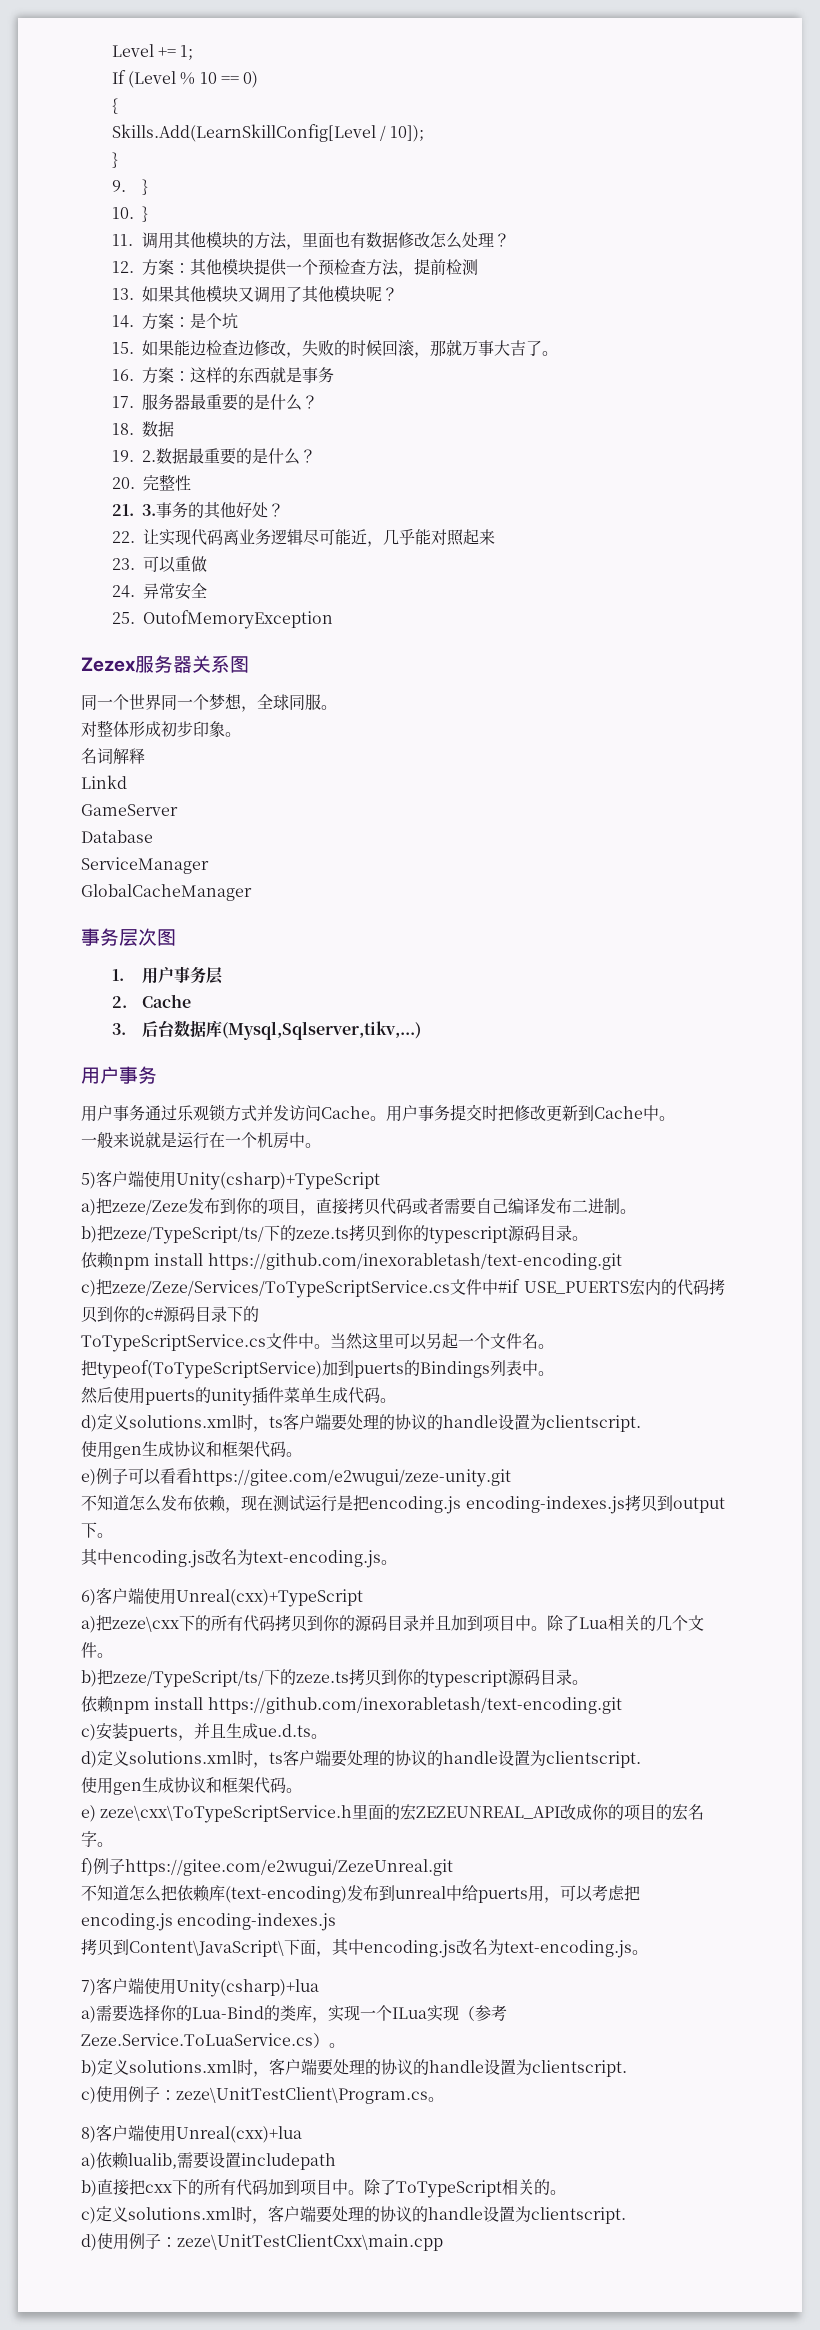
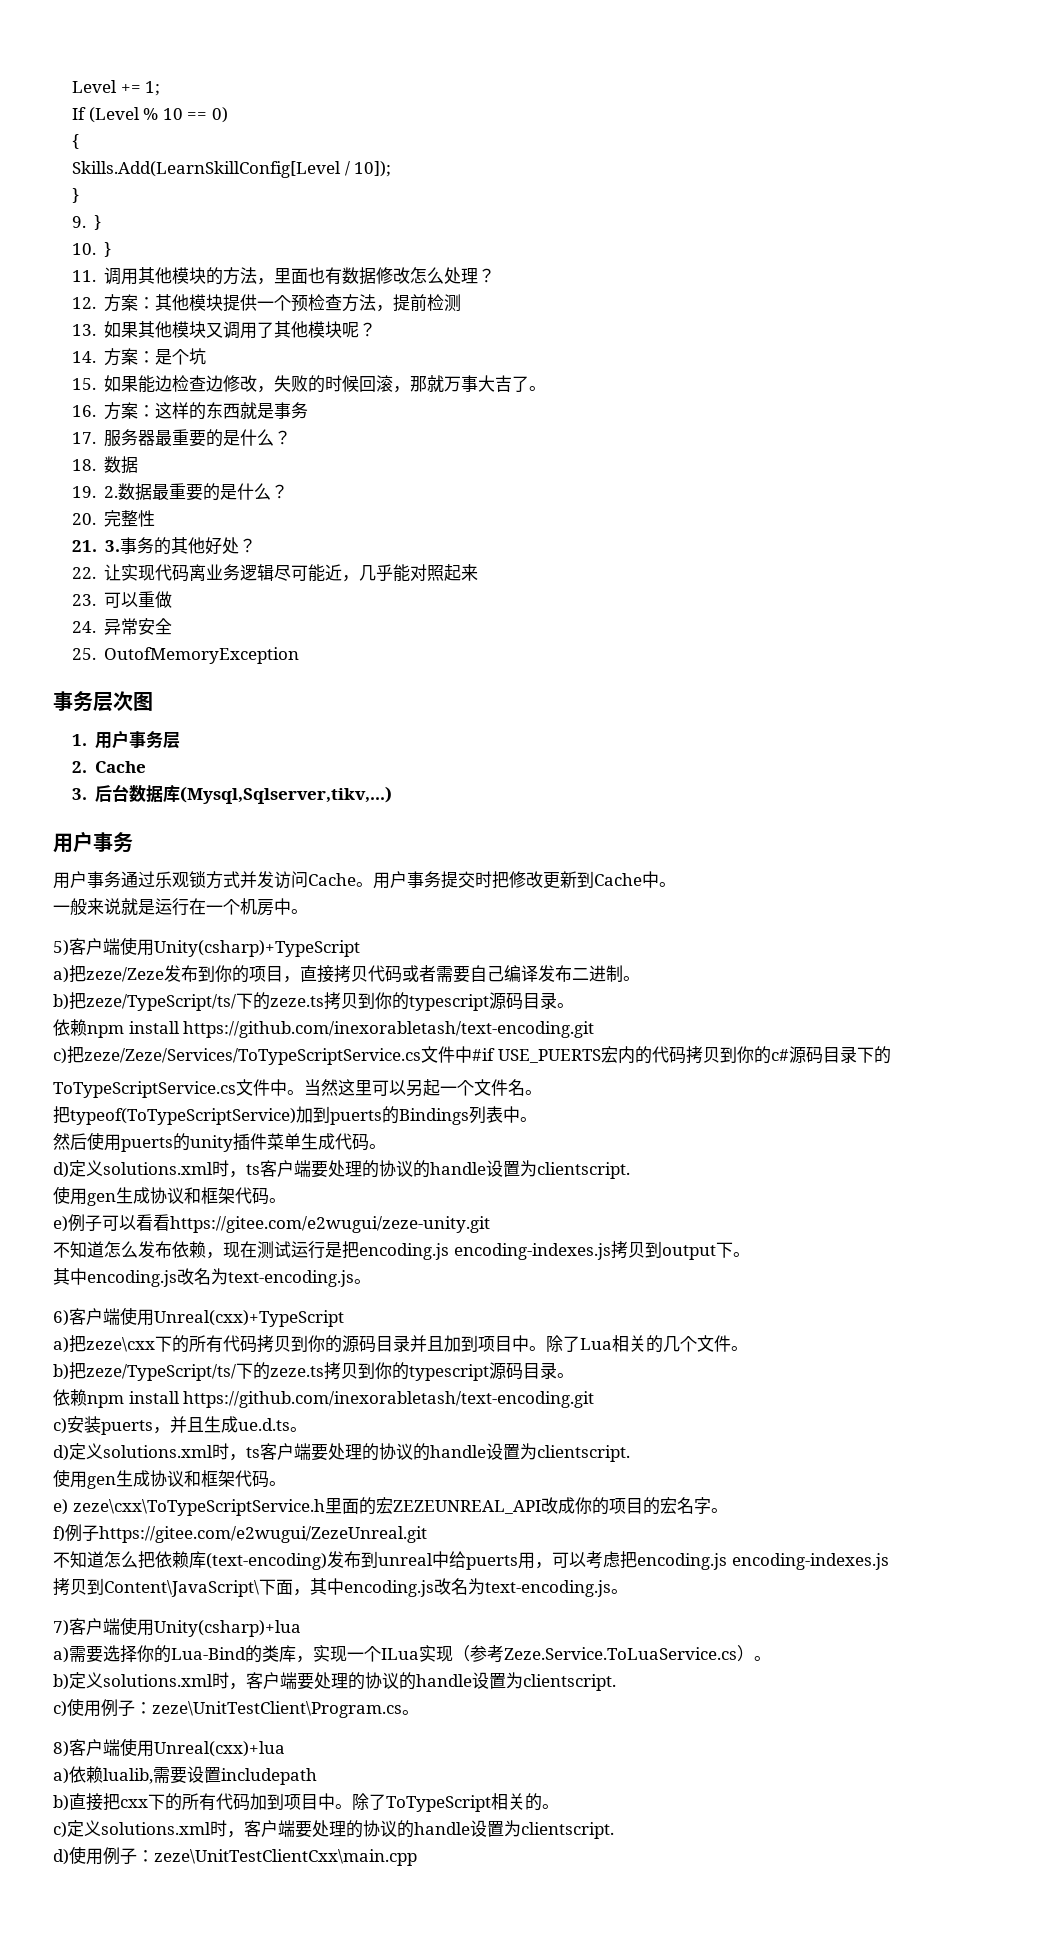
[81,655,249,673] [81,693,337,712] [81,720,241,737] [81,748,145,764] [81,775,127,789] [81,804,178,816] [81,830,153,843] [81,857,209,874] [81,884,252,901] // Zezex服务器关系图 // 同一个世界同一个梦想，全球同服。 // 对整体形成初步印象。 // 名词解释 // Linkd // GameServer // Database // ServiceManager // GlobalCacheManager -> (300, 655) none

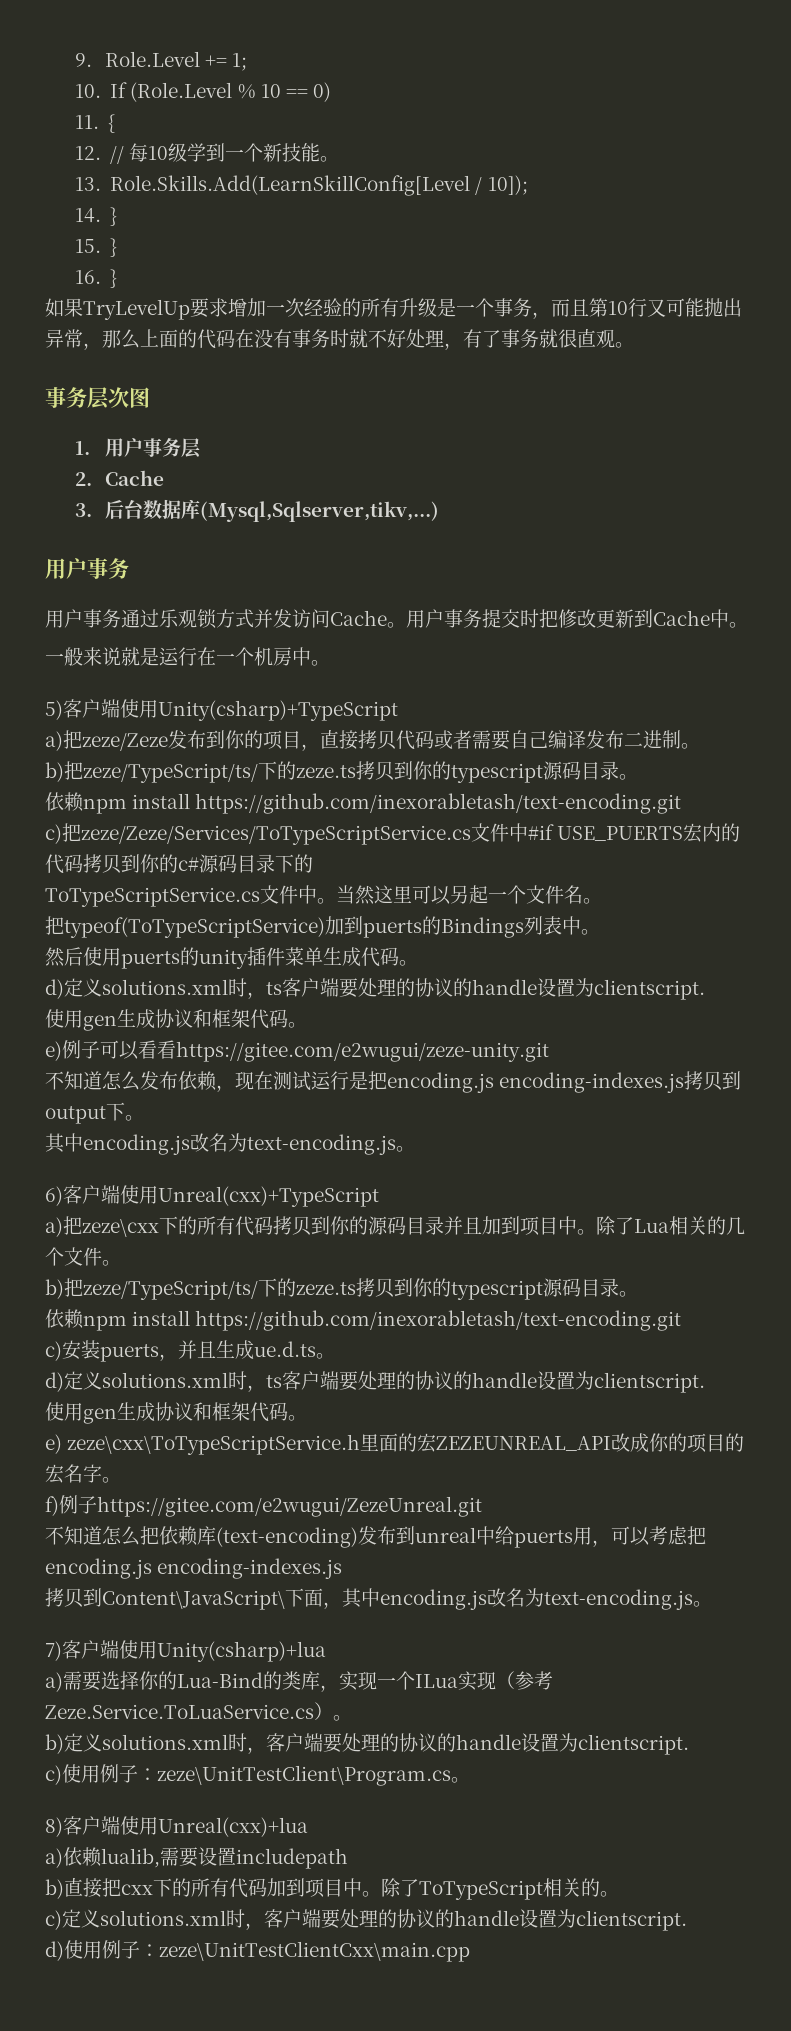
[71,80,117,93] Level -> [74,51,200,67] 9. Role.Level
[71,107,140,123] If (Level -> [74,82,233,102] 10. If (Role.Level
(228, 115) none -> [74,115,99,129] 11.
[71,161,341,178] Skills.Add(LearnSkillConfig[Level -> [74,143,340,164] [74,175,471,196] 12. // 每10级学到一个新技能。 // 13. Role.Skills.Add(LearnSkillConfig[Level
[71,188,79,203] [71,215,102,230] [71,242,112,257] [71,267,496,285] [71,294,462,312] [71,321,377,339] [71,348,207,366] [71,375,547,393] [71,402,309,420] [71,429,292,447] [71,456,139,474] [71,483,289,501] [71,510,156,527] [71,537,257,555] [71,564,479,582] [71,591,173,608] [71,618,173,635] [71,647,300,664] } // 9. } // 10. } // 11.调用其他模块的方法，里面也有数据修改怎么处理？ // 12.方案：其他模块提供一个预检查方法，提前检测 // 13.如果其他模块又调用了其他模块呢？ // 14.方案：是个坑 // 15.如果能边检查边修改，失败的时候回滚，那就万事大吉了。 // 16.方案：这样的东西就是事务 // 17.服务器最重要的是什么？ // 18.数据 // 19. 2.数据最重要的是什么？ // 20.完整性 // 21. 3.事务的其他好处？ // 22.让实现代码离业务逻辑尽可能近，几乎能对照起来 // 23.可以重做 // 24.异常安全 // 25. OutofMemoryException -> [74,207,118,226] [74,238,118,257] [74,269,118,288] [45,298,742,320] [45,329,634,350] 14. } // 15. } // 16. } // 如果TryLevelUp要求增加一次经验的所有升级是一个事务，而且第10行又可能抛出异常，那么上面的代码在没有事务时就不好处理，有了事务就很直观。

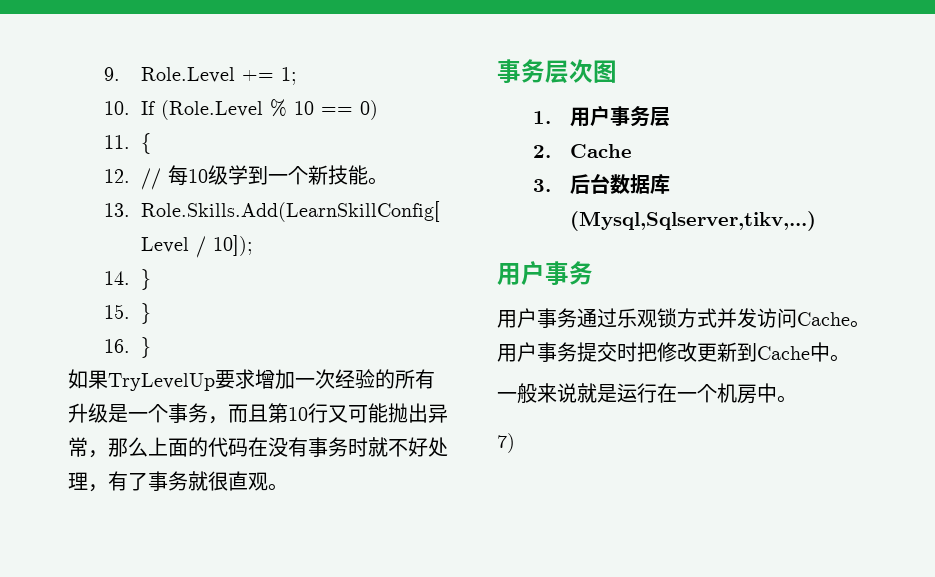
[45,699,398,721] [45,730,700,751] [45,761,638,783] [45,792,682,814] [45,823,741,845] [45,854,313,874] [45,885,602,907] [45,916,600,938] [45,947,418,969] [45,978,705,1000] [45,1009,307,1031] [45,1040,549,1062] [45,1071,742,1093] [45,1102,144,1124] [45,1133,415,1155] [45,1185,379,1207] [45,1216,745,1237] [45,1247,121,1266] [45,1278,638,1300] [45,1309,682,1331] [45,1340,335,1362] [45,1371,705,1393] [45,1402,307,1424] [45,1433,745,1455] [45,1464,121,1484] [45,1495,482,1517] [45,1526,706,1548] [45,1558,343,1579] [45,1588,712,1610] [45,1640,326,1662] [45,1671,553,1692] [45,1702,352,1721] [45,1733,689,1755] [45,1764,470,1786] [45,1816,308,1837] [45,1847,348,1869] [45,1878,619,1900] [45,1909,687,1931] [45,1940,470,1962] 5)客户端使用Unity(csharp)+TypeScript // a)把zeze/Zeze发布到你的项目，直接拷贝代码或者需要自己编译发布二进制。 // b)把zeze/TypeScript/ts/下的zeze.ts拷贝到你的typescript源码目录。 // 依赖npm install https://github.com/inexorabletash/text-encoding.git // c)把zeze/Zeze/Services/ToTypeScriptService.cs文件中#if USE_PUERTS宏内的代码拷贝到你的c#源码目录下的 // ToTypeScriptService.cs文件中。当然这里可以另起一个文件名。 // 把typeof(ToTypeScriptService)加到puerts的Bindings列表中。 // 然后使用puerts的unity插件菜单生成代码。 // d)定义solutions.xml时，ts客户端要处理的协议的handle设置为clientscript. // 使用gen生成协议和框架代码。 // e)例子可以看看https://gitee.com/e2wugui/zeze-unity.git // 不知道怎么发布依赖，现在测试运行是把encoding.js encoding-indexes.js拷贝到output下。 // 其中encoding.js改名为text-encoding.js。 // 6)客户端使用Unreal(cxx)+TypeScript // a)把zeze\cxx下的所有代码拷贝到你的源码目录并且加到项目中。除了Lua相关的几个文件。 // b)把zeze/TypeScript/ts/下的zeze.ts拷贝到你的typescript源码目录。 // 依赖npm install https://github.com/inexorabletash/text-encoding.git // c)安装puerts，并且生成ue.d.ts。 // d)定义solutions.xml时，ts客户端要处理的协议的handle设置为clientscript. // 使用gen生成协议和框架代码。 // e) zeze\cxx\ToTypeScriptService.h里面的宏ZEZEUNREAL_API改成你的项目的宏名字。 // f)例子https://gitee.com/e2wugui/ZezeUnreal.git // 不知道怎么把依赖库(text-encoding)发布到unreal中给puerts用，可以考虑把encoding.js encoding-indexes.js // 拷贝到Content\JavaScript\下面，其中encoding.js改名为text-encoding.js。 // 7)客户端使用Unity(csharp)+lua // a)需要选择你的Lua-Bind的类库，实现一个ILua实现（参考Zeze.Service.ToLuaService.cs）。 // b)定义solutions.xml时，客户端要处理的协议的handle设置为clientscript. // c)使用例子：zeze\UnitTestClient\Program.cs。 // 8)客户端使用Unreal(cxx)+lua // a)依赖lualib,需要设置includepath // b)直接把cxx下的所有代码加到项目中。除了ToTypeScript相关的。 // c)定义solutions.xml时，客户端要处理的协议的handle设置为clientscript. // d)使用例子：zeze\UnitTestClientCxx\main.cpp -> [497,433,515,453] 7)

